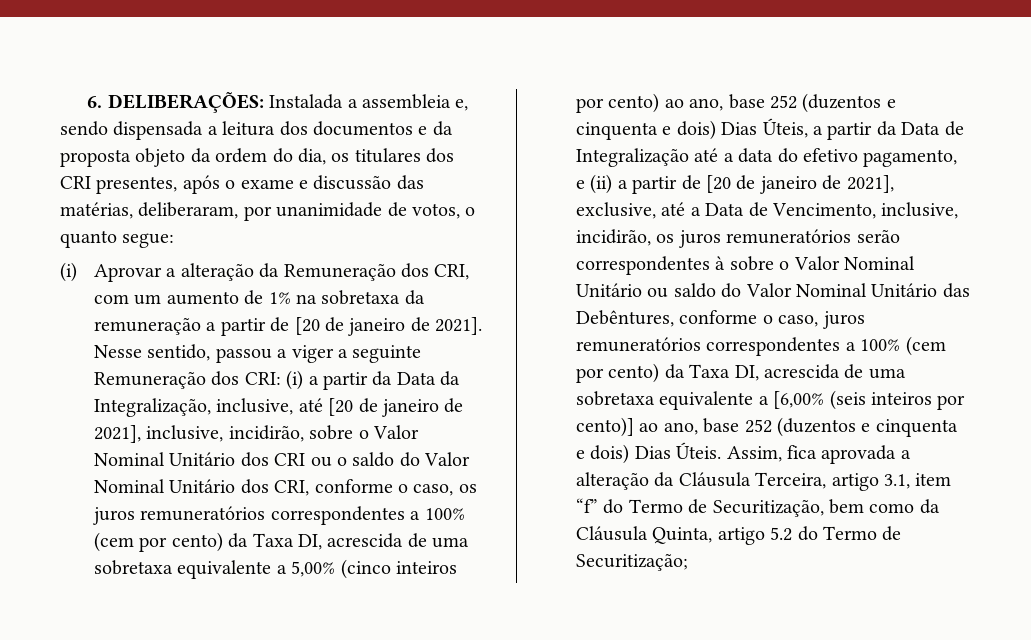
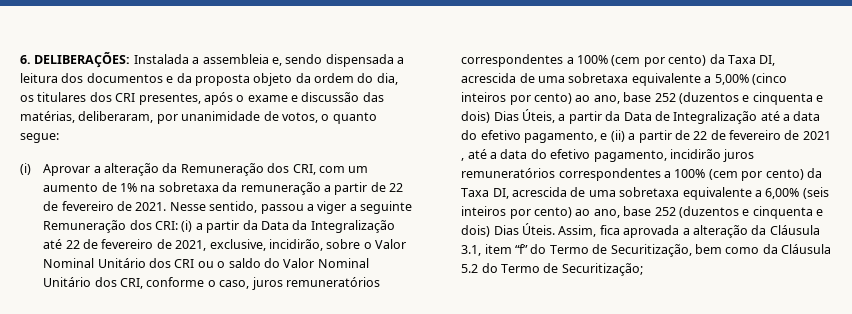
[294,317,483,336] [20 de janeiro de 2021]. -> [389,183,404,192] [43,201,167,211] 22 de fevereiro de 2021.
[93,398,464,417] [93,425,224,443] Integralização, inclusive, até [20 de janeiro de 2021], inclusive, -> [310,220,395,233] [43,239,266,251] Integralização até 22 de fevereiro de 2021, exclusive,
[458,484,477,493] os -> (250, 284) none
[705,175,894,194] [575,202,959,219] [575,229,900,248] [575,256,915,275] [575,283,970,298] [575,310,819,327] [20 de janeiro de 2021], exclusive, até a Data de Vencimento, inclusive, incidirão, os juros remuneratórios serão correspondentes à sobre o Valor Nominal Unitário ou saldo do Valor Nominal Unitário das Debêntures, conforme o caso, -> [693,130,831,140] [461,149,721,162] 22 de fevereiro de 2021 , até a data do efetivo pagamento, incidirão
[773,391,825,409] [6,00% -> [765,188,800,199] 6,00%
[575,417,634,437] cento)] -> [534,207,573,218] cento)
[755,472,879,491] Terceira, artigo -> (820, 230) none
[652,527,765,545] Quinta, artigo -> (832, 249) none

